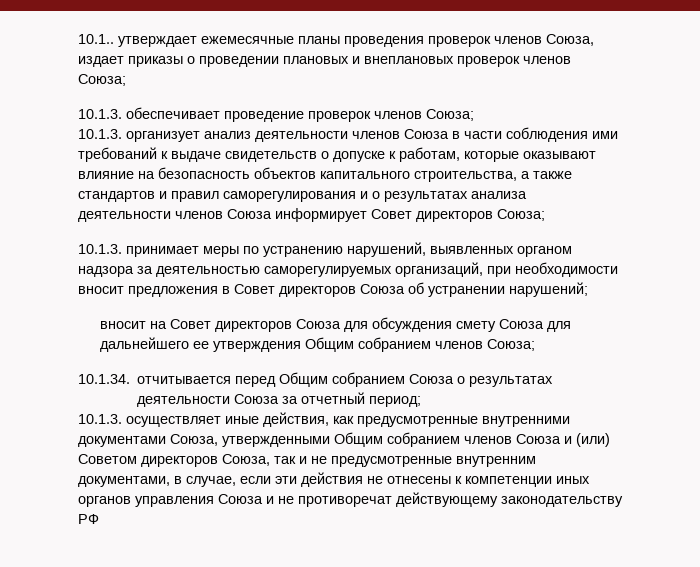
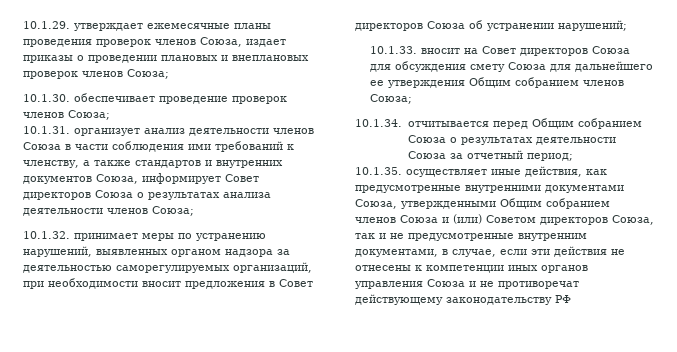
[78,34,114,44] 10.1.. -> [23,21,70,29] 10.1.29.
[78,109,122,119] 10.1.3. -> [23,94,70,102] 10.1.30.
[78,129,122,139] 10.1.3. -> [23,126,70,134] 10.1.31.
[171,147,596,162] [78,167,572,182] [78,191,368,202] выдаче свидетельств о допуске к работам, которые оказывают влияние на безопасность объектов капитального строительства, а также стандартов и правил саморегулирования и -> [23,160,283,168] [23,173,259,184] [23,190,133,200] членству, а также стандартов и внутренних документов Союза, информирует Совет директоров Союза
[227,208,545,222] [78,244,122,254] Союза информирует Совет директоров Союза; // 10.1.3. -> [152,206,194,216] [23,231,70,239] Союза; // 10.1.32.
(588, 289) none -> [369,46,417,54] 10.1.33.
[78,414,122,424] 10.1.3. -> [355,167,402,175] 10.1.35.

